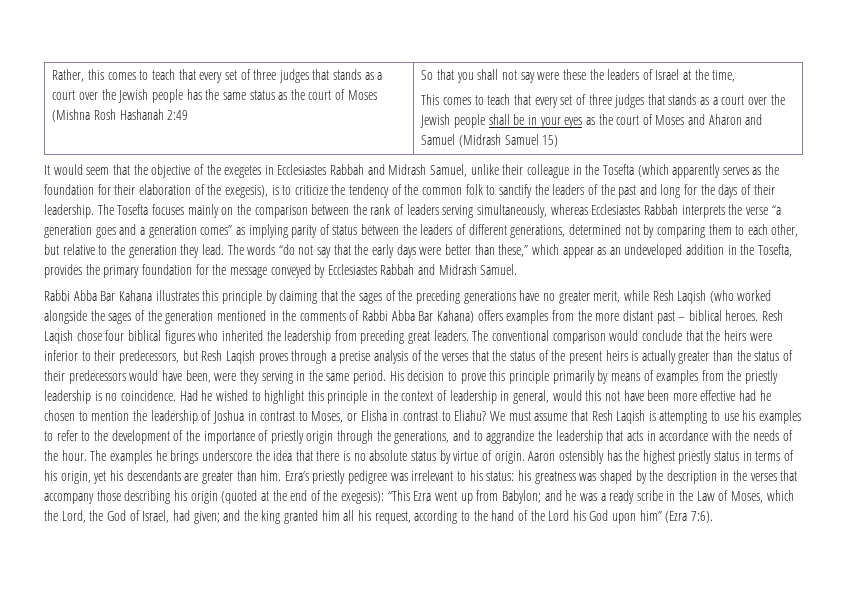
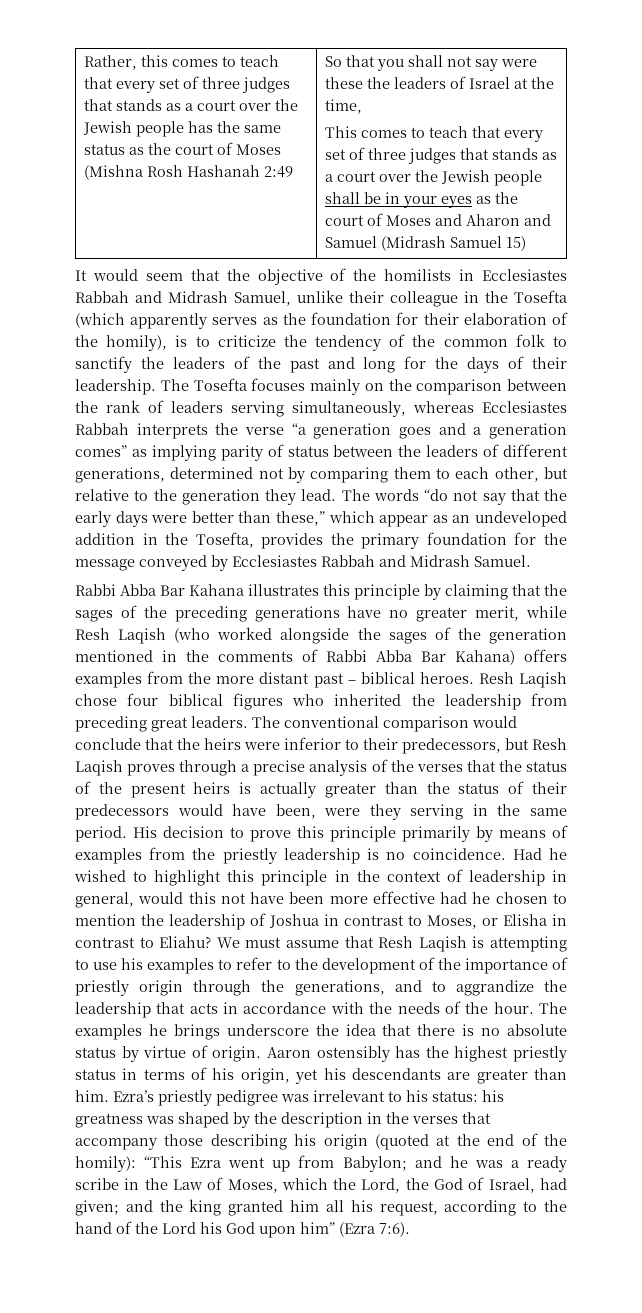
[224,165,262,178] exegetes -> [384,269,452,281] homilists
[224,185,268,198] exegesis), -> [106,335,168,351] homily),
[341,491,385,504] exegesis): -> [75,1156,136,1172] homily):

